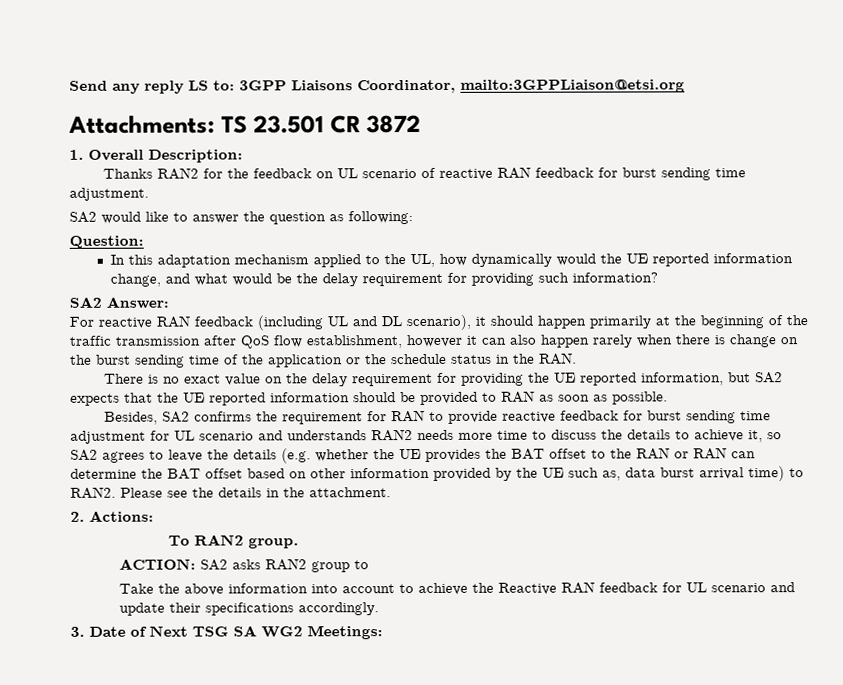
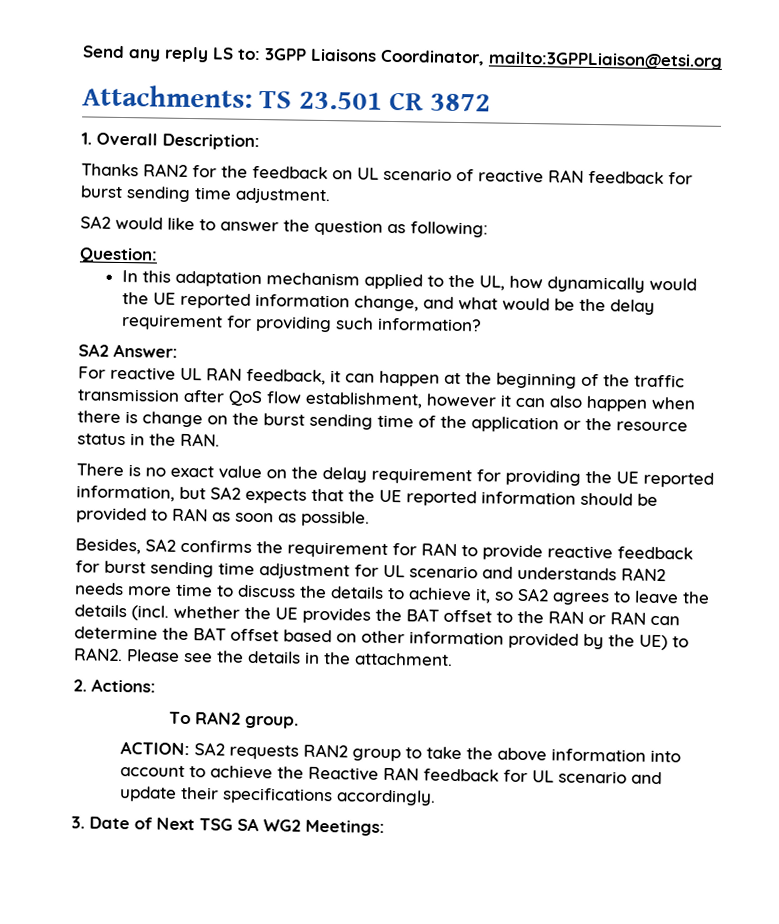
[156,314,651,331] RAN feedback (including UL and DL scenario), it should happen primarily -> [180,367,440,387] UL RAN feedback, it can happen
[592,334,633,348] rarely -> (647, 403) none
[391,353,447,365] schedule -> [616,421,688,432] resource
[281,448,311,464] (e.g. -> [131,605,169,621] (incl.
[542,466,785,482] UE such as, data burst arrival time) -> [639,634,668,651] UE)
[232,559,262,570] asks -> [229,744,300,760] requests
[119,583,155,594] // Take -> [426,746,463,760] take

